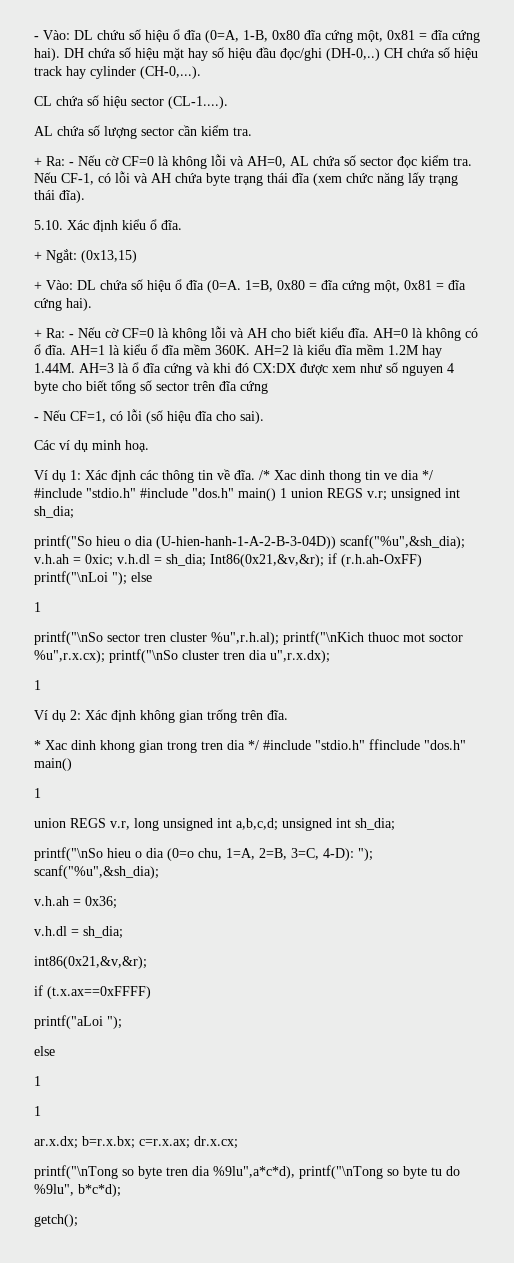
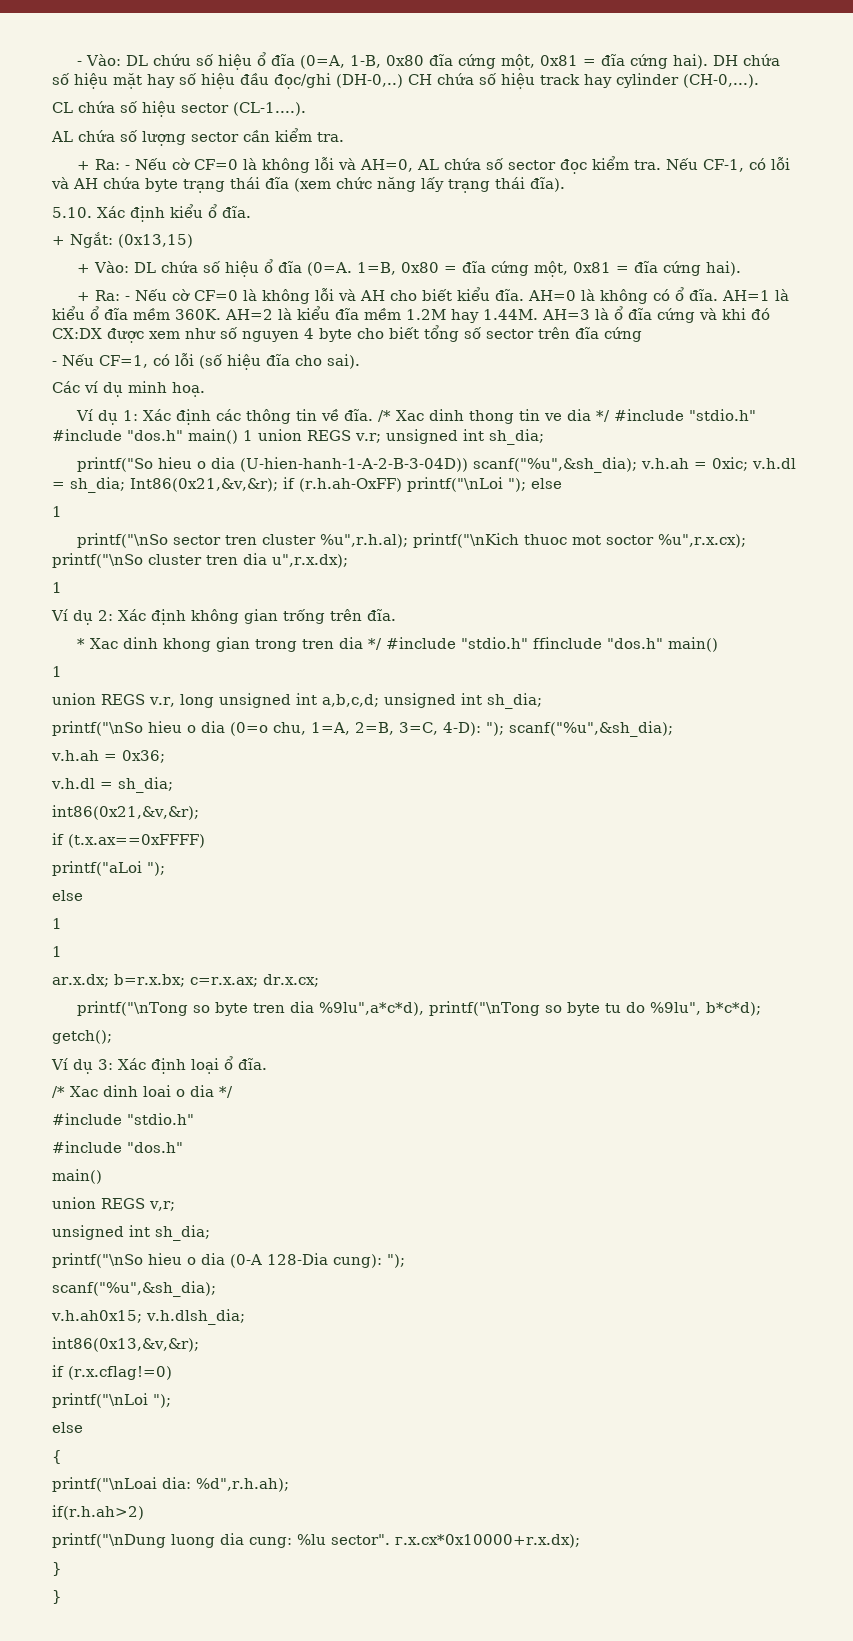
(78, 1220) none -> [51,1056,267,1074] [52,1085,233,1098] [52,1113,194,1125] [52,1141,183,1153] [52,1169,102,1184] [52,1197,175,1211] [52,1225,210,1241] [52,1253,405,1268] [52,1281,216,1297] [51,1309,245,1325] [52,1337,199,1352] [52,1365,172,1380] [52,1393,171,1408] [52,1422,83,1433] [52,1450,62,1464] [52,1477,289,1492] [52,1505,144,1520] [52,1533,580,1548] [52,1562,62,1576] [52,1590,62,1604] // Ví dụ 3: Xác định loại ổ đĩa. // /* Xac dinh loai o dia */ // #include "stdio.h" // #include "dos.h" // main() // union REGS v,r; // unsigned int sh_dia; // printf("\nSo hieu o dia (0-A 128-Dia cung): "); // scanf("%u",&sh_dia); // v.h.ah0x15; v.h.dlsh_dia; // int86(0x13,&v,&r); // if (r.x.cflag!=0) // printf("\nLoi "); // else // { // printf("\nLoai dia: %d",r.h.ah); // if(r.h.ah>2) // printf("\nDung luong dia cung: %lu sector". г.х.cx*0x10000+r.x.dx); // } // }

